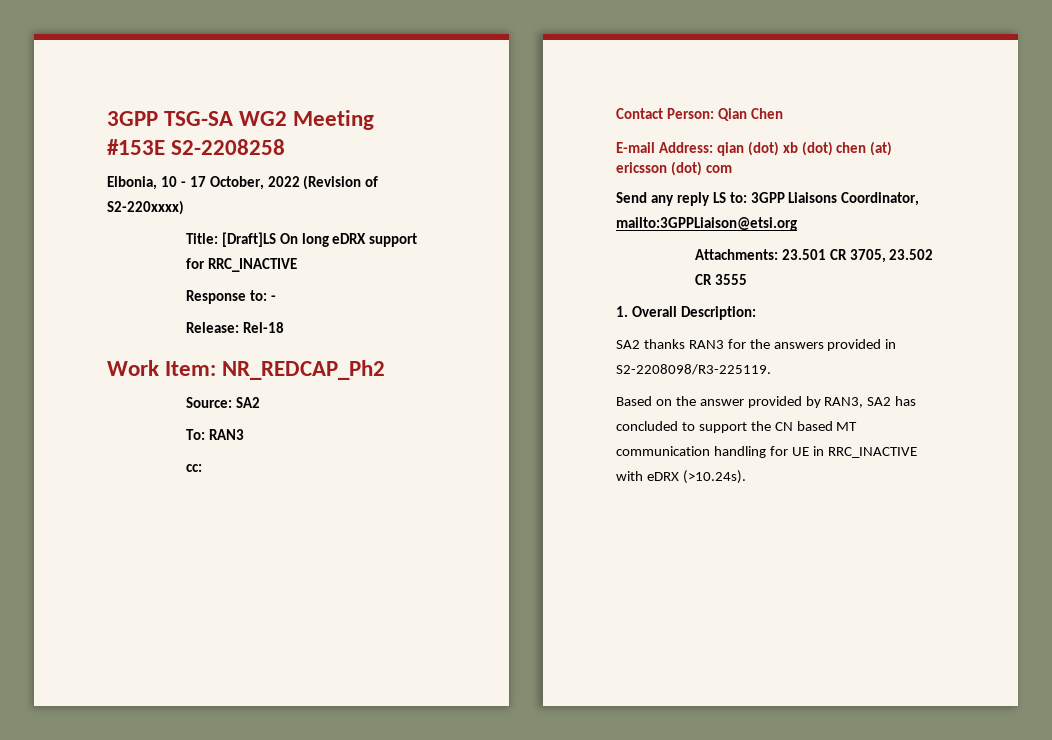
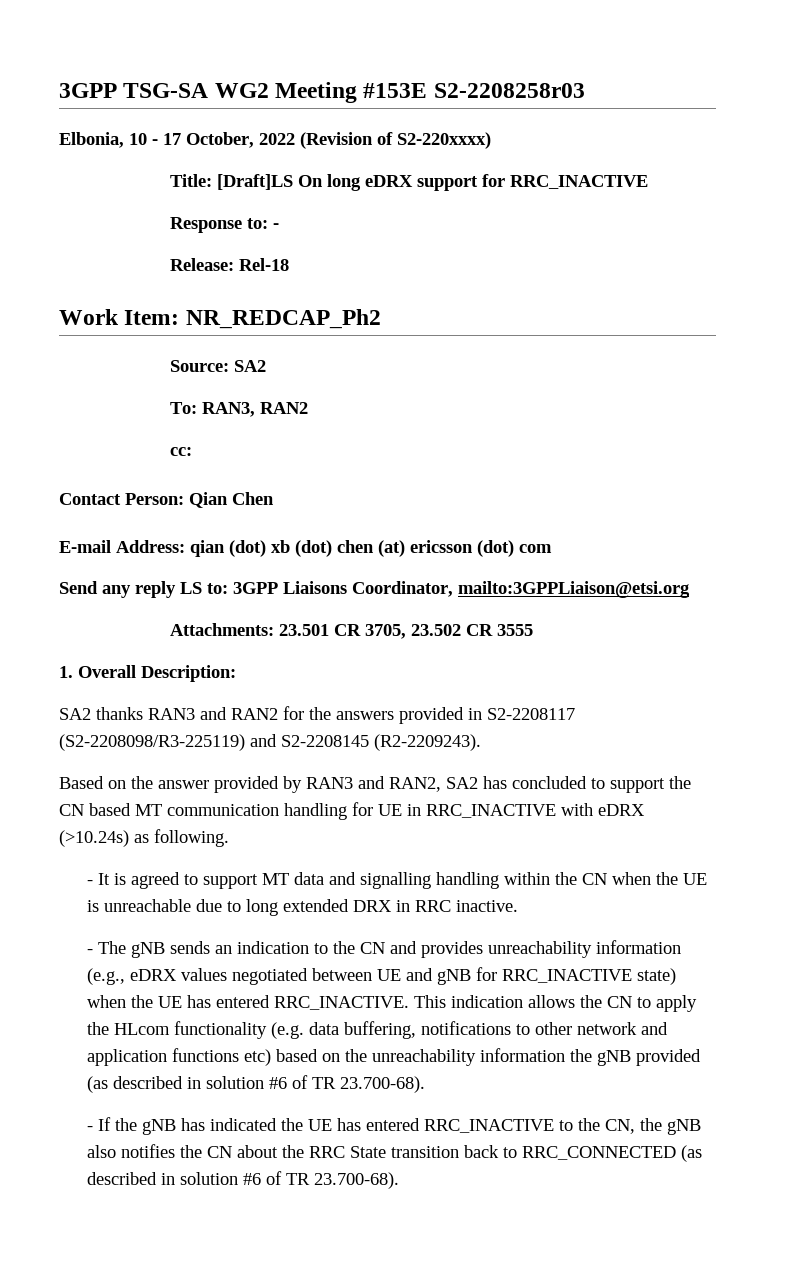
[171,139,286,155] S2-2208258 -> [433,83,585,98] S2-2208258r03
[208,429,244,440] RAN3 -> [201,402,308,417] RAN3, RAN2
(724, 344) none -> [200,707,278,720] and RAN2
[616,364,771,375] S2-2208098/R3-225119. -> [487,708,575,720] [59,734,481,751] S2-2208117 (S2-2208098/R3-225119) and S2-2208145 (R2-2209243).
[824,397,864,408] RAN3, -> [306,776,441,792] RAN3 and RAN2,
[682,470,746,484] (>10.24s). -> [59,829,229,847] [86,872,707,889] [86,899,518,916] [86,940,681,958] [86,967,676,985] [86,995,697,1012] [86,1021,668,1039] [86,1048,701,1066] [86,1075,425,1093] [86,1117,701,1135] [86,1144,702,1162] [86,1171,399,1189] (>10.24s) as following. // - It is agreed to support MT data and signalling handling within the CN when the UE is unreachable due to long extended DRX in RRC inactive. // - The gNB sends an indication to the CN and provides unreachability information (e.g., eDRX values negotiated between UE and gNB for RRC_INACTIVE state) when the UE has entered RRC_INACTIVE. This indication allows the CN to apply the HLcom functionality (e.g. data buffering, notifications to other network and application functions etc) based on the unreachability information the gNB provided (as described in solution #6 of TR 23.700-68). // - If the gNB has indicated the UE has entered RRC_INACTIVE to the CN, the gNB also notifies the CN about the RRC State transition back to RRC_CONNECTED (as described in solution #6 of TR 23.700-68).

